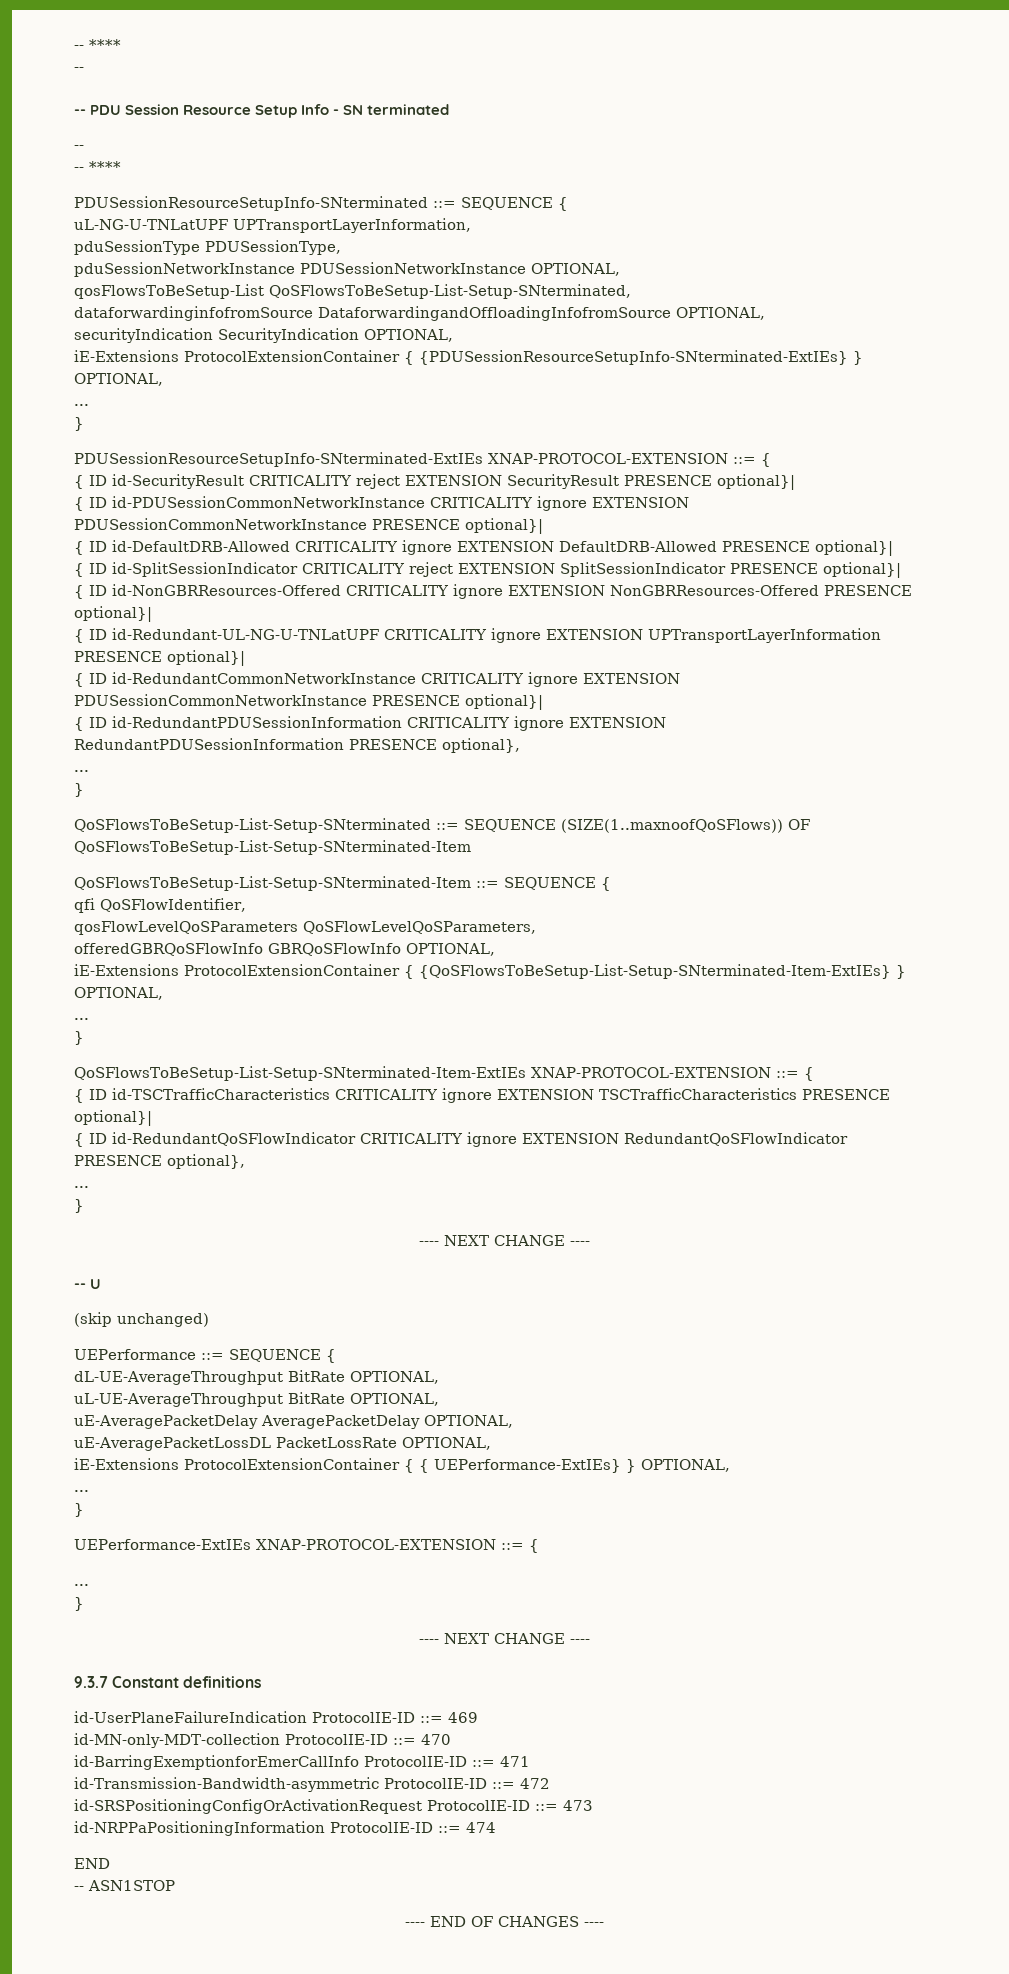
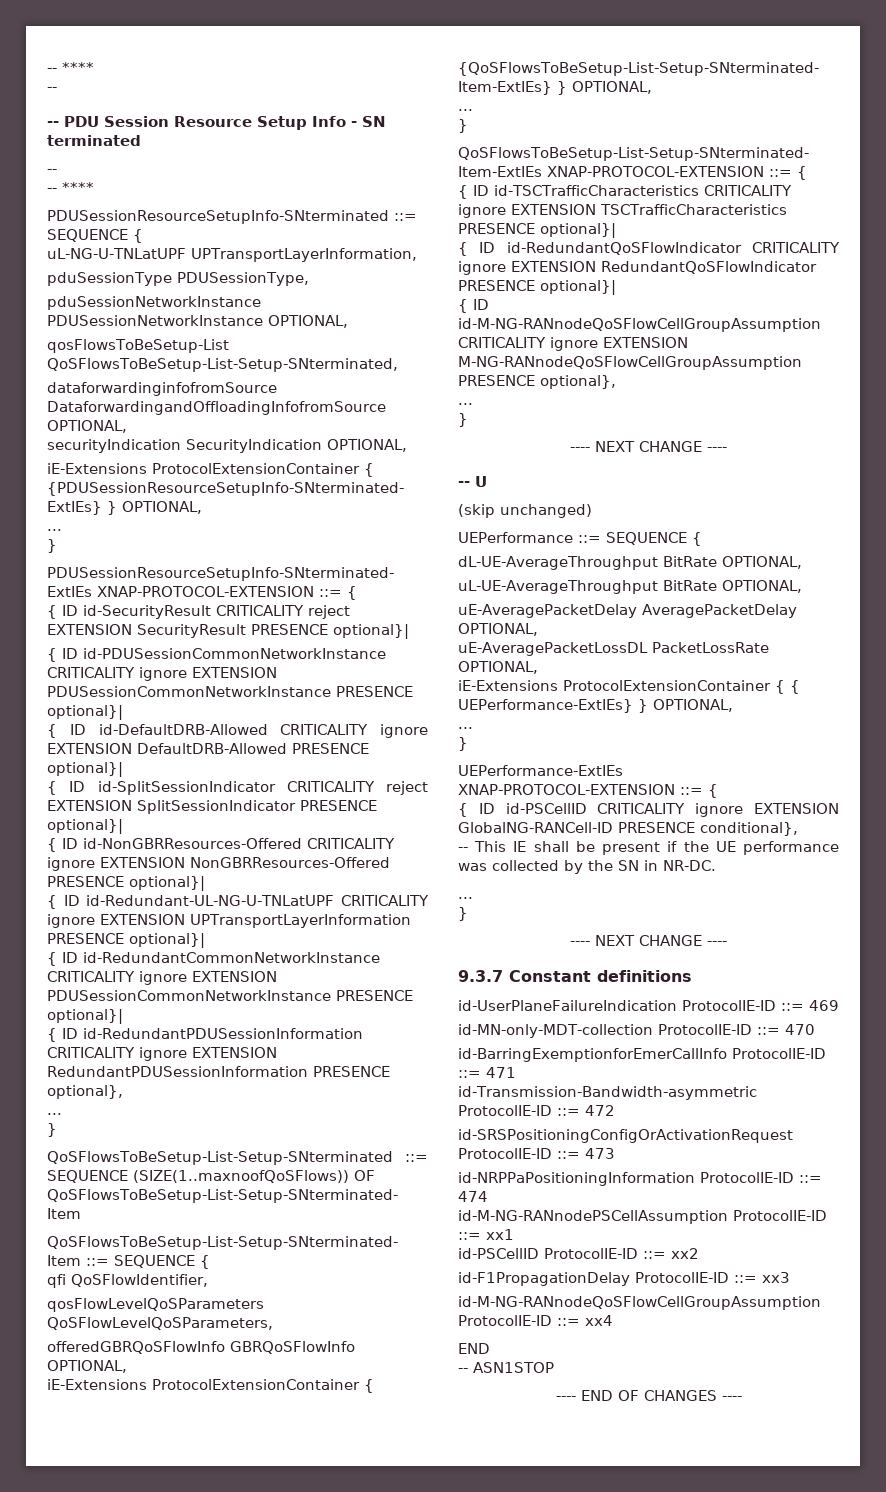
(162, 1160) none -> [540,280,616,295] [458,299,489,313] [458,318,821,332] [458,337,688,351] [458,356,802,370] [458,375,535,386] optional}| // { ID id-M-NG-RANnodeQoSFlowCellGroupAssumption CRITICALITY ignore EXTENSION M-NG-RANnodeQoSFlowCellGroupAssumption PRESENCE
(539, 1546) none -> [458,803,839,817] [458,822,798,836] [458,841,839,855] [458,860,716,874] // { ID id-PSCellID CRITICALITY ignore EXTENSION GlobalNG-RANCell-ID PRESENCE conditional}, // -- This IE shall be present if the UE performance was collected by the SN in NR-DC.
(496, 1827) none -> [458,1210,827,1224] [458,1229,514,1240] [458,1248,699,1259] [458,1272,790,1286] [458,1296,821,1310] [458,1315,613,1326] // id-M-NG-RANnodePSCellAssumption ProtocolIE-ID ::= xx1 // id-PSCellID ProtocolIE-ID ::= xx2 // id-F1PropagationDelay ProtocolIE-ID ::= xx3 // id-M-NG-RANnodeQoSFlowCellGroupAssumption ProtocolIE-ID ::= xx4

